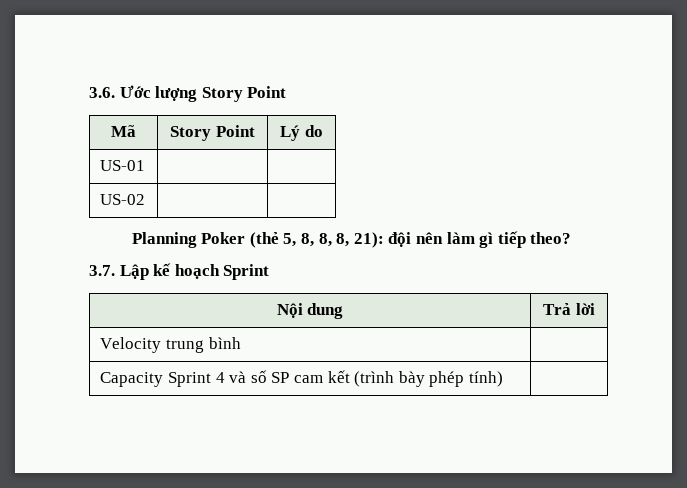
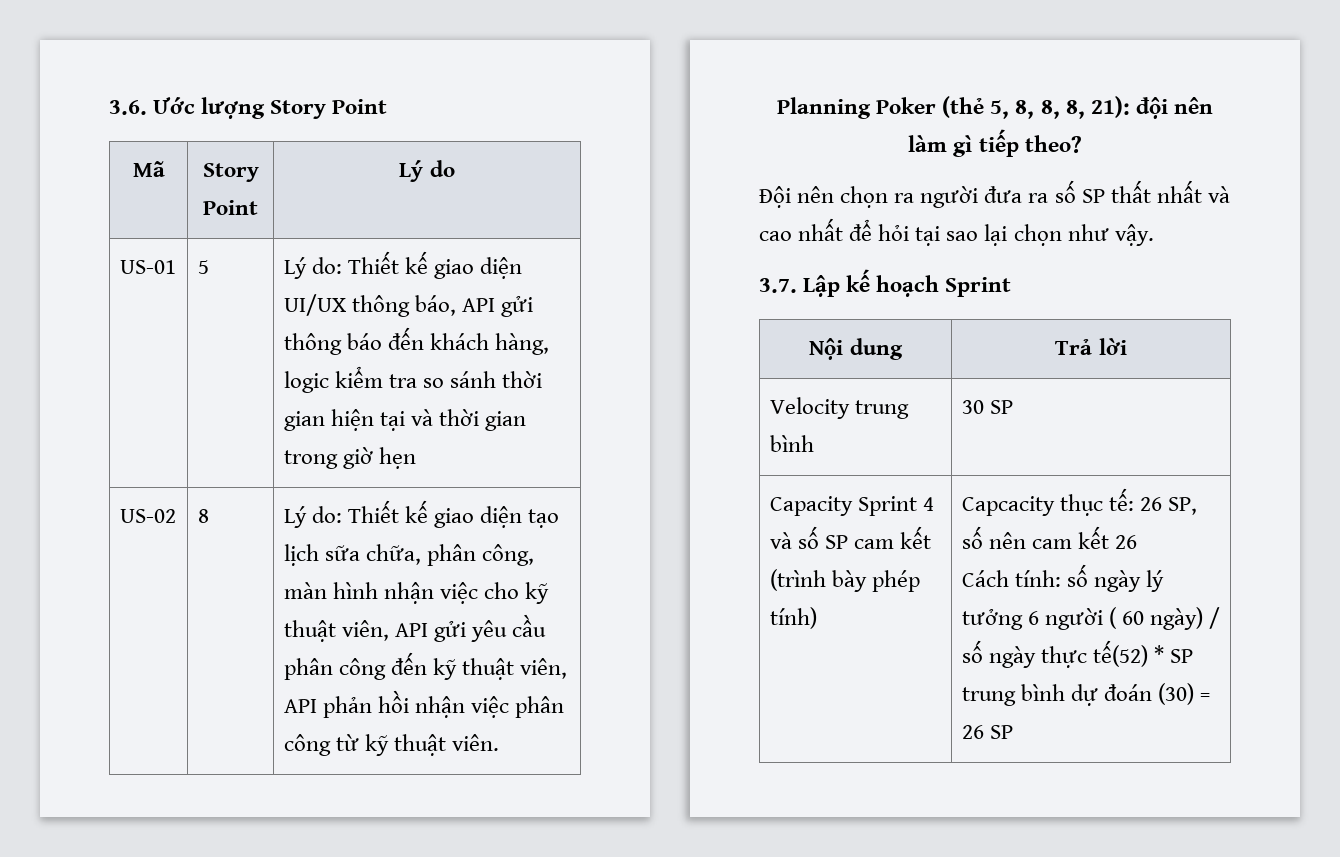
[100,194,146,205] | // US-02 | | -> [197,260,209,274] [283,251,522,279] [283,294,533,317] [283,327,549,355] [283,366,542,393] [283,409,526,431] [283,447,416,469] [119,509,176,523] [197,509,209,523] [283,500,560,528] [283,544,534,566] [283,582,549,604] [283,614,546,642] [283,652,567,680] [283,690,564,718] [283,734,499,756] 5 | Lý do: Thiết kế giao diện UI/UX thông báo, API gửi thông báo đến khách hàng, logic kiểm tra so sánh thời gian hiện tại và thời gian trong giờ hẹn // US-02 | 8 | Lý do: Thiết kế giao diện tạo lịch sữa chữa, phân công, màn hình nhận việc cho kỹ thuật viên, API gửi yêu cầu phân công đến kỹ thuật viên, API phản hồi nhận việc phân công từ kỹ thuật viên.
(572, 238) none -> [759,180,1230,208] [759,218,1154,246] // Đội nên chọn ra người đưa ra số SP thất nhất và cao nhất để hỏi tại sao lại chọn như vậy.
(241, 343) none -> [961,400,1013,414] 30 SP
(503, 379) none -> [961,488,1197,516] [961,526,1137,549] [961,564,1164,592] [961,607,1221,630] [961,640,1193,668] [961,683,1210,706] [961,725,1013,739] Capcacity thục tế: 26 SP, số nên cam kết 26 // Cách tính: số ngày lý tưởng 6 người ( 60 ngày) / số ngày thực tế(52) * SP trung bình dự đoán (30) = 26 SP

